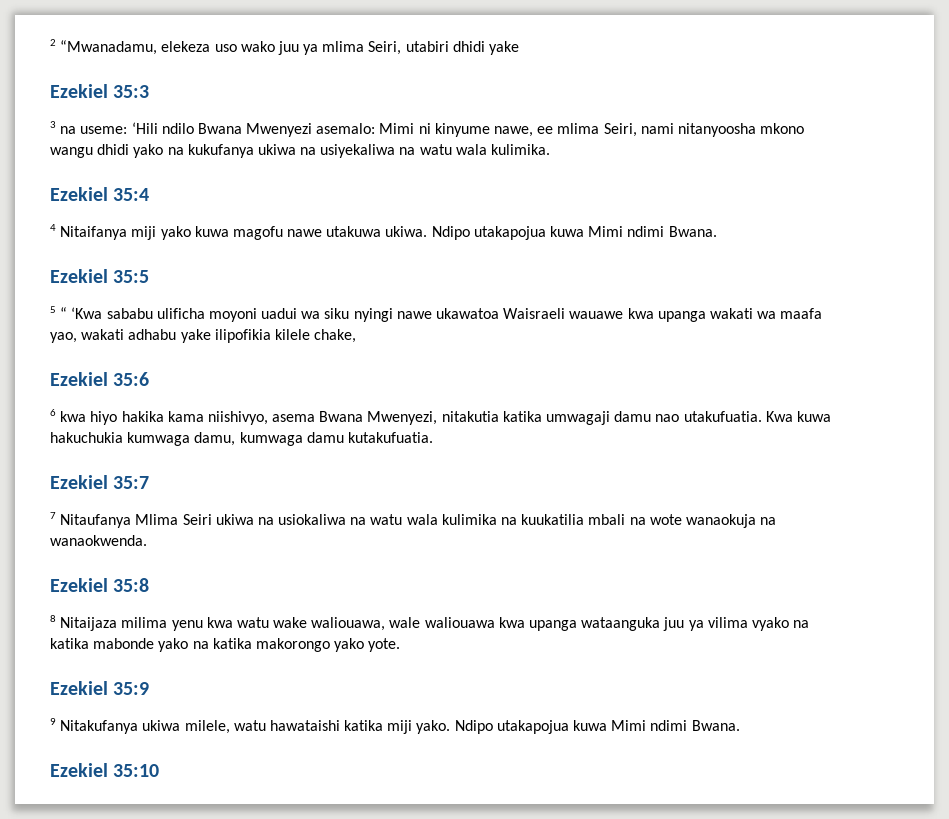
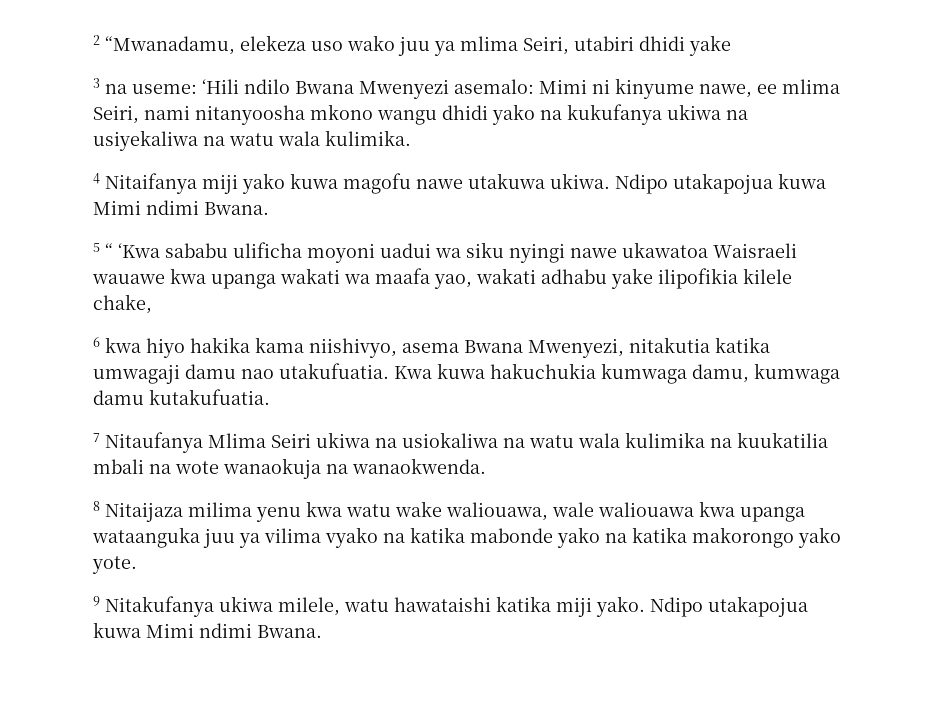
[50,84,150,98] // Ezekiel 35:3 -> (731, 45) none
[50,187,150,201] // Ezekiel 35:4 -> (411, 138) none
[50,269,150,283] // Ezekiel 35:5 -> (269, 208) none
[50,372,150,386] // Ezekiel 35:6 -> (152, 304) none
[50,475,150,489] // Ezekiel 35:7 -> (270, 397) none
[50,578,150,592] // Ezekiel 35:8 -> (486, 466) none
[50,681,150,695] // Ezekiel 35:9 -> (137, 565) none
[50,763,160,777] // Ezekiel 35:10 -> (322, 631) none

